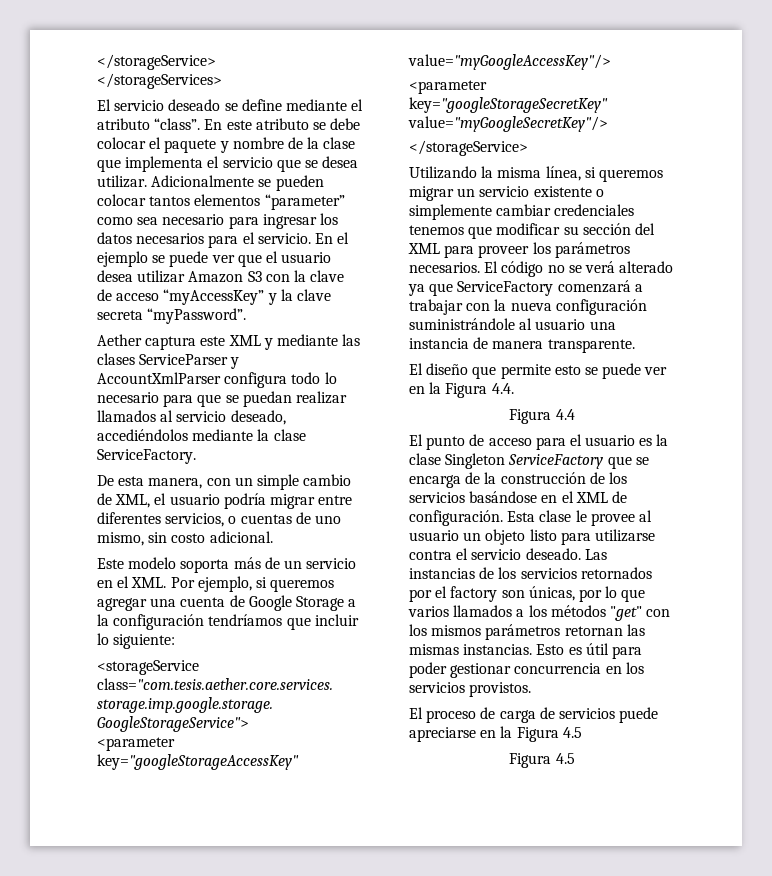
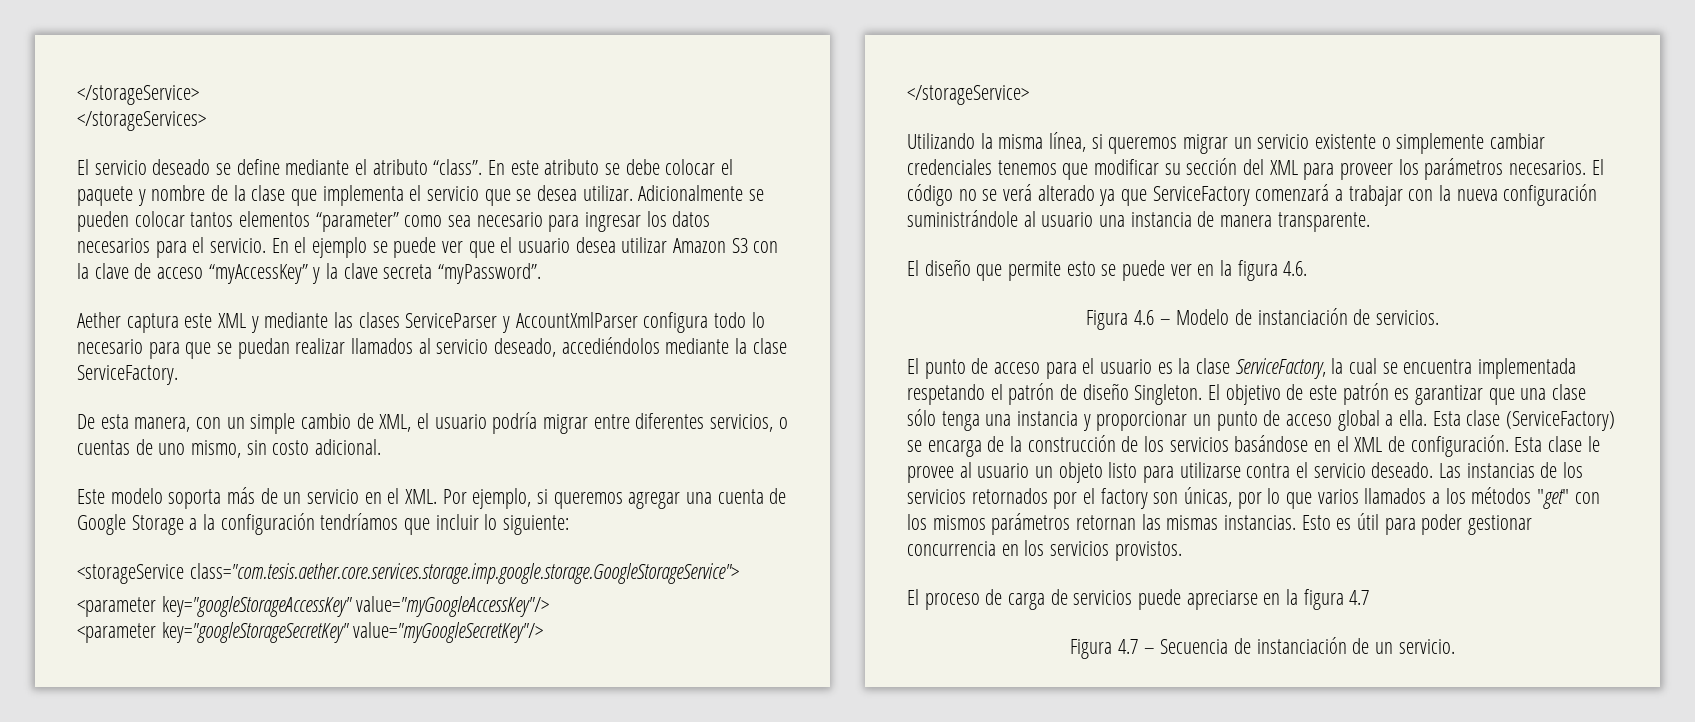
[445,383,514,398] [509,409,575,424] Figura 4.4. // Figura 4.4 -> [1237,260,1308,281] [1086,308,1439,330] figura 4.6. // Figura 4.6 – Modelo de instanciación de servicios.
[445,453,632,469] Singleton ServiceFactory que -> [1235,358,1577,379] [907,383,1587,405] [907,409,1616,431] ServiceFactory, la cual se encuentra implementada respetando el patrón de diseño Singleton. El objetivo de este patrón es garantizar que una clase sólo tenga una instancia y proporcionar un punto de acceso global a ella. Esta clase (ServiceFactory)
[516,727,582,742] [509,753,575,768] Figura 4.5 // Figura 4.5 -> [1303,589,1370,610] [1070,637,1455,659] figura 4.7 // Figura 4.7 – Secuencia de instanciación de un servicio.

